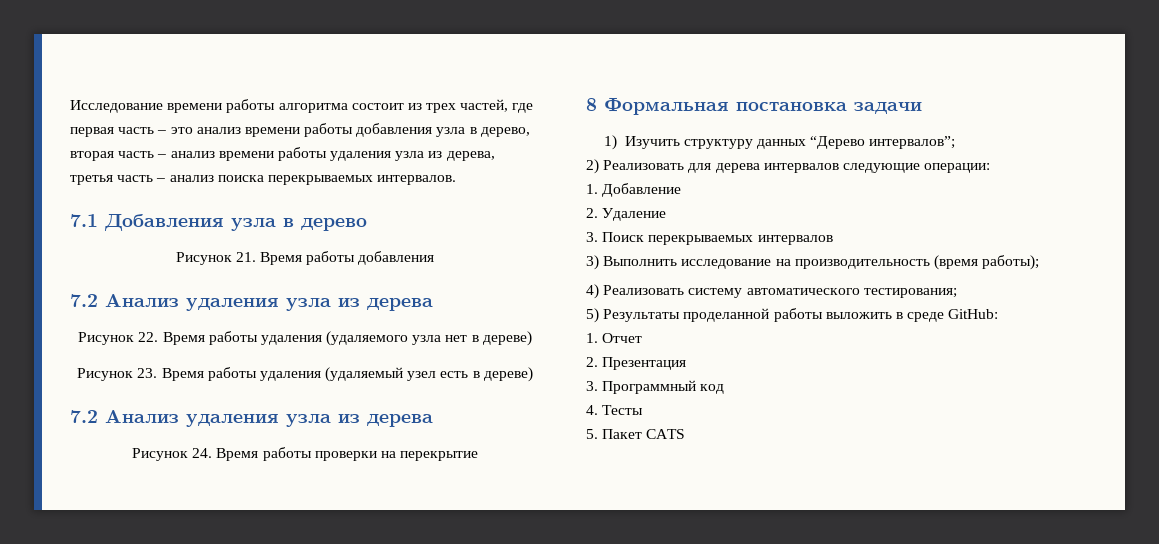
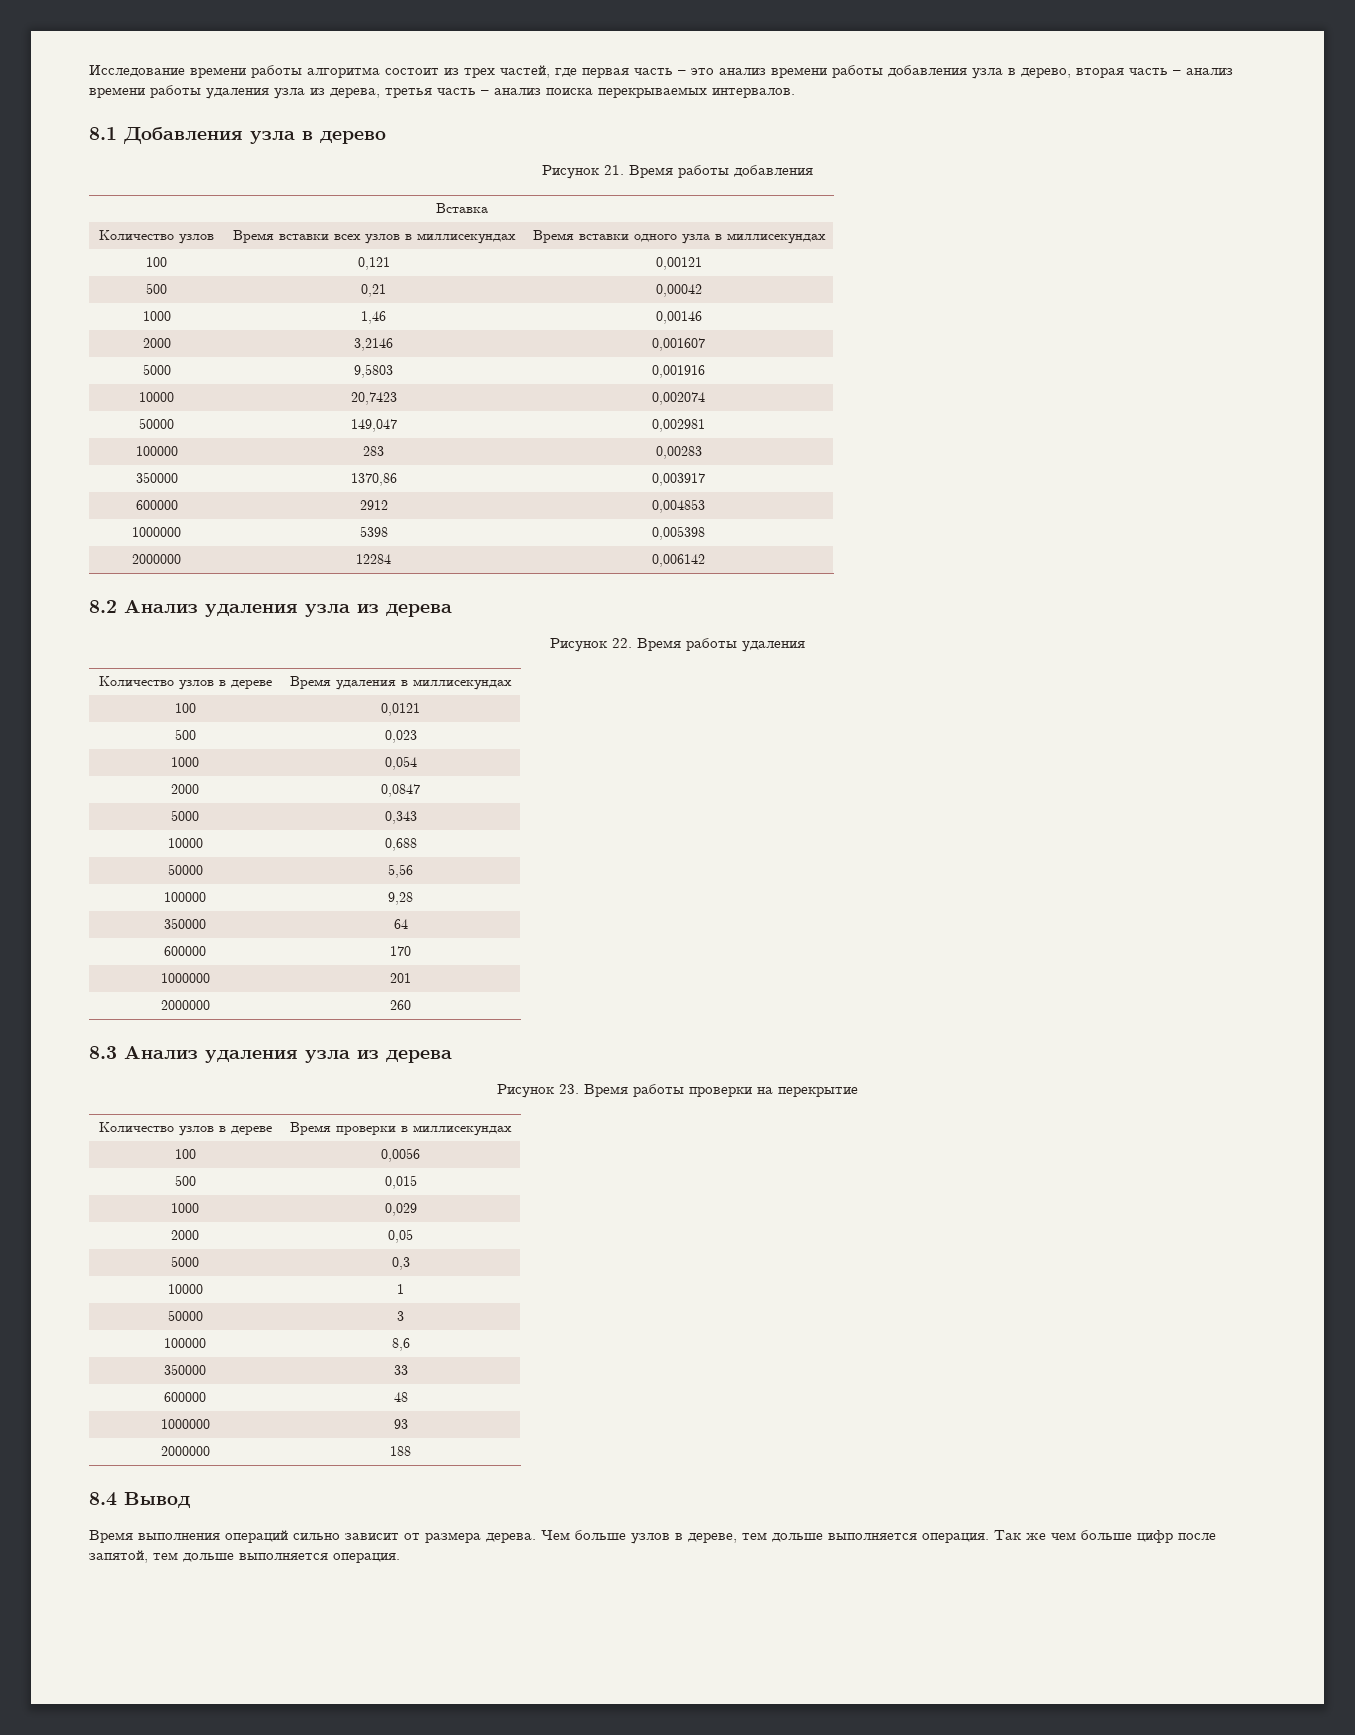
[70,214,98,227] 7.1 -> [89,127,117,140] 8.1
[70,294,98,307] // 7.2 -> [435,203,488,213] [99,230,214,244] [232,230,516,244] [532,230,826,244] [146,257,167,267] [357,257,390,270] [655,257,702,270] [146,283,167,294] [360,284,386,297] [655,284,702,297] [142,311,171,321] [360,311,386,324] [655,311,702,324] [142,338,171,348] [354,338,393,351] [652,338,705,351] [142,364,171,375] [354,364,393,378] [652,365,705,378] [139,392,174,402] [350,392,397,405] [652,392,705,405] [139,418,174,429] [350,419,397,432] [652,419,705,432] [135,446,178,456] [362,446,384,456] [655,446,702,459] [135,472,178,483] [350,473,397,486] [652,473,705,486] [135,500,178,510] [359,500,388,510] [652,499,705,513] [132,527,181,537] [359,526,388,537] [652,526,705,540] [132,554,181,564] [355,554,391,564] [652,554,705,567] [89,600,117,613] // Вставка // Количество узлов | Время вставки всех узлов в миллисекундах | Время вставки одного узла в миллисекундах // 100 | 0,121 | 0,00121 // 500 | 0,21 | 0,00042 // 1000 | 1,46 | 0,00146 // 2000 | 3,2146 | 0,001607 // 5000 | 9,5803 | 0,001916 // 10000 | 20,7423 | 0,002074 // 50000 | 149,047 | 0,002981 // 100000 | 283 | 0,00283 // 350000 | 1370,86 | 0,003917 // 600000 | 2912 | 0,004853 // 1000000 | 5398 | 0,005398 // 2000000 | 12284 | 0,006142 // 8.2
[326,331,532,346] [77,367,533,382] [70,410,433,427] [131,448,213,461] (удаляемого узла нет в дереве) // Рисунок 23. Время работы удаления (удаляемый узел есть в дереве) // 7.2 Анализ удаления узла из дерева // Рисунок 24. -> [98,676,272,690] [290,676,512,690] [174,703,196,713] [381,703,420,716] [174,729,196,740] [384,730,417,743] [171,757,199,767] [384,756,417,770] [171,784,199,794] [381,784,420,797] [171,810,199,821] [384,811,417,824] [167,838,203,848] [384,838,417,851] [167,864,203,875] [388,864,413,878] [164,892,206,902] [388,892,413,905] [164,918,206,929] [393,919,408,929] [164,946,206,956] [390,946,411,956] [160,973,210,983] [390,973,411,983] [160,1000,210,1010] [390,1000,411,1010] [89,1046,452,1063] [497,1084,579,1098] // Количество узлов в дереве | Время удаления в миллисекундах // 100 | 0,0121 // 500 | 0,023 // 1000 | 0,054 // 2000 | 0,0847 // 5000 | 0,343 // 10000 | 0,688 // 50000 | 5,56 // 100000 | 9,28 // 350000 | 64 // 600000 | 170 // 1000000 | 201 // 2000000 | 260 // 8.3 Анализ удаления узла из дерева // Рисунок 23.
[586,97,922,115] [603,135,956,150] [586,159,991,174] [586,183,682,197] [586,208,667,221] [586,232,833,245] [586,255,1040,270] [586,284,957,299] [586,308,999,323] [586,333,643,343] [586,357,687,370] [586,380,725,394] [586,405,644,415] [586,429,686,439] // 8 Формальная постановка задачи // 1) Изучить структуру данных “Дерево интервалов”; // 2) Реализовать для дерева интервалов следующие операции: // 1. Добавление // 2. Удаление // 3. Поиск перекрываемых интервалов // 3) Выполнить исследование на производительность (время работы); // 4) Реализовать систему автоматического тестирования; // 5) Результаты проделанной работы выложить в среде GitHub: // 1. Отчет // 2. Презентация // 3. Программный код // 4. Тесты // 5. Пакет CATS -> [98,1122,272,1136] [290,1122,512,1136] [174,1149,196,1159] [381,1148,420,1162] [174,1175,196,1186] [384,1175,417,1189] [171,1203,199,1213] [384,1203,417,1216] [171,1230,199,1240] [388,1229,413,1243] [171,1256,199,1267] [391,1257,410,1270] [167,1284,203,1294] [397,1284,404,1294] [167,1310,203,1321] [397,1311,404,1321] [164,1338,206,1348] [391,1338,410,1351] [164,1364,206,1375] [393,1365,408,1375] [164,1392,206,1402] [393,1392,408,1402] [160,1419,210,1429] [393,1419,408,1429] [160,1446,210,1456] [390,1446,411,1456] [89,1492,191,1508] [89,1530,1216,1544] [89,1550,400,1563] // Количество узлов в дереве | Время проверки в миллисекундах // 100 | 0,0056 // 500 | 0,015 // 1000 | 0,029 // 2000 | 0,05 // 5000 | 0,3 // 10000 | 1 // 50000 | 3 // 100000 | 8,6 // 350000 | 33 // 600000 | 48 // 1000000 | 93 // 2000000 | 188 // 8.4 Вывод // Время выполнения операций сильно зависит от размера дерева. Чем больше узлов в дереве, тем дольше выполняется операция. Так же чем больше цифр после запятой, тем дольше выполняется операция.

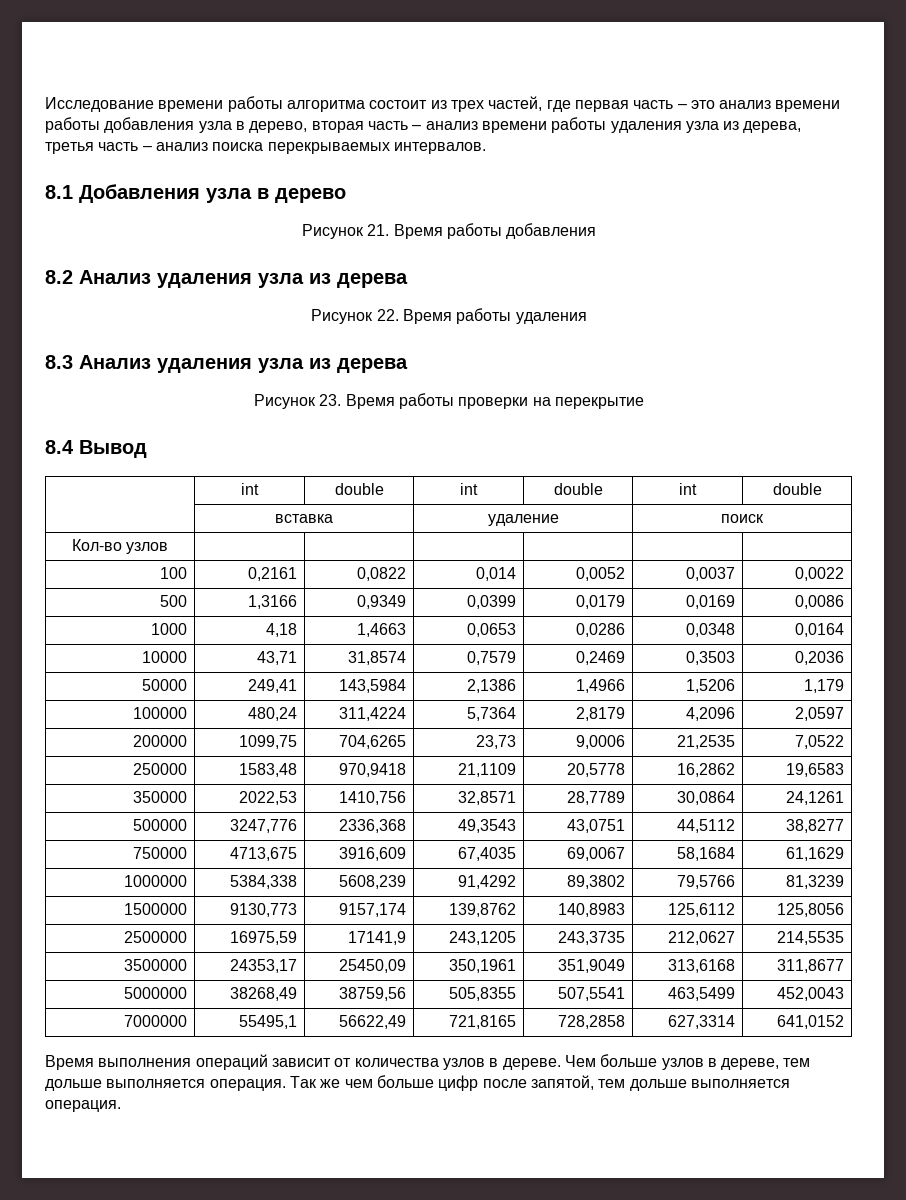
[435,203,488,213] [99,230,214,244] [232,230,516,244] [532,230,826,244] [146,257,167,267] [357,257,390,270] [655,257,702,270] [146,283,167,294] [360,284,386,297] [655,284,702,297] [142,311,171,321] [360,311,386,324] [655,311,702,324] [142,338,171,348] [354,338,393,351] [652,338,705,351] [142,364,171,375] [354,364,393,378] [652,365,705,378] [139,392,174,402] [350,392,397,405] [652,392,705,405] [139,418,174,429] [350,419,397,432] [652,419,705,432] [135,446,178,456] [362,446,384,456] [655,446,702,459] [135,472,178,483] [350,473,397,486] [652,473,705,486] [135,500,178,510] [359,500,388,510] [652,499,705,513] [132,527,181,537] [359,526,388,537] [652,526,705,540] [132,554,181,564] [355,554,391,564] [652,554,705,567] // Вставка // Количество узлов | Время вставки всех узлов в миллисекундах | Время вставки одного узла в миллисекундах // 100 | 0,121 | 0,00121 // 500 | 0,21 | 0,00042 // 1000 | 1,46 | 0,00146 // 2000 | 3,2146 | 0,001607 // 5000 | 9,5803 | 0,001916 // 10000 | 20,7423 | 0,002074 // 50000 | 149,047 | 0,002981 // 100000 | 283 | 0,00283 // 350000 | 1370,86 | 0,003917 // 600000 | 2912 | 0,004853 // 1000000 | 5398 | 0,005398 // 2000000 | 12284 | 0,006142 -> (597, 231) none
[98,676,272,690] [290,676,512,690] [174,703,196,713] [381,703,420,716] [174,729,196,740] [384,730,417,743] [171,757,199,767] [384,756,417,770] [171,784,199,794] [381,784,420,797] [171,810,199,821] [384,811,417,824] [167,838,203,848] [384,838,417,851] [167,864,203,875] [388,864,413,878] [164,892,206,902] [388,892,413,905] [164,918,206,929] [393,919,408,929] [164,946,206,956] [390,946,411,956] [160,973,210,983] [390,973,411,983] [160,1000,210,1010] [390,1000,411,1010] // Количество узлов в дереве | Время удаления в миллисекундах // 100 | 0,0121 // 500 | 0,023 // 1000 | 0,054 // 2000 | 0,0847 // 5000 | 0,343 // 10000 | 0,688 // 50000 | 5,56 // 100000 | 9,28 // 350000 | 64 // 600000 | 170 // 1000000 | 201 // 2000000 | 260 -> (587, 318) none
[98,1122,272,1136] [290,1122,512,1136] [174,1149,196,1159] [381,1148,420,1162] [174,1175,196,1186] [384,1175,417,1189] [171,1203,199,1213] [384,1203,417,1216] [171,1230,199,1240] [388,1229,413,1243] [171,1256,199,1267] [391,1257,410,1270] [167,1284,203,1294] [397,1284,404,1294] [167,1310,203,1321] [397,1311,404,1321] [164,1338,206,1348] [391,1338,410,1351] [164,1364,206,1375] [393,1365,408,1375] [164,1392,206,1402] [393,1392,408,1402] [160,1419,210,1429] [393,1419,408,1429] [160,1446,210,1456] [390,1446,411,1456] [89,1492,191,1508] // Количество узлов в дереве | Время проверки в миллисекундах // 100 | 0,0056 // 500 | 0,015 // 1000 | 0,029 // 2000 | 0,05 // 5000 | 0,3 // 10000 | 1 // 50000 | 3 // 100000 | 8,6 // 350000 | 33 // 600000 | 48 // 1000000 | 93 // 2000000 | 188 // 8.4 Вывод -> [45,440,147,458] [241,483,259,495] [334,483,384,495] [460,483,478,495] [553,483,603,495] [679,483,697,495] [772,483,822,495] [275,514,333,523] [487,514,559,526] [721,514,764,523] [71,539,169,554] [160,567,188,579] [248,567,298,581] [357,567,407,581] [476,567,517,581] [576,567,626,581] [686,567,736,581] [795,567,845,581] [160,595,188,607] [248,595,298,609] [357,595,407,609] [467,595,517,609] [576,595,626,609] [686,595,736,609] [795,595,845,609] [151,623,188,635] [266,623,298,637] [357,623,407,637] [467,623,517,637] [576,623,626,637] [686,623,736,637] [795,623,845,637] [142,651,188,663] [257,651,298,665] [348,651,407,665] [467,651,517,665] [576,651,626,665] [686,651,736,665] [795,651,845,665] [142,679,188,691] [248,679,298,693] [339,679,407,693] [467,679,517,693] [576,679,626,693] [686,679,736,693] [804,679,845,693] [133,707,188,719] [248,707,298,721] [339,707,407,721] [467,707,517,721] [576,707,626,721] [686,707,736,721] [795,707,845,721] [133,735,188,747] [239,735,298,749] [339,735,407,749] [476,735,517,749] [576,735,626,749] [677,735,736,749] [795,735,845,749] [133,763,188,775] [239,763,298,777] [339,763,407,777] [458,763,517,777] [567,763,626,777] [677,763,736,777] [786,763,845,777] [133,791,188,803] [239,791,298,805] [339,791,407,805] [458,791,517,805] [567,791,626,805] [677,791,736,805] [786,791,845,805] [133,819,188,831] [230,819,298,833] [339,819,407,833] [458,819,517,833] [567,819,626,833] [677,819,736,833] [786,819,845,833] [133,847,188,859] [230,847,298,861] [339,847,407,861] [458,847,517,861] [567,847,626,861] [677,847,736,861] [786,847,845,861] [124,875,188,887] [230,875,298,889] [339,875,407,889] [458,875,517,889] [567,875,626,889] [677,875,736,889] [786,875,845,889] [124,903,188,915] [230,903,298,917] [339,903,407,917] [449,903,517,917] [558,903,626,917] [668,903,736,917] [777,903,845,917] [124,931,188,943] [230,931,298,945] [348,931,407,945] [449,931,517,945] [558,931,626,945] [668,931,736,945] [777,931,845,945] [124,959,188,971] [230,959,298,973] [339,959,407,973] [449,959,517,973] [558,959,626,973] [668,959,736,973] [777,959,845,973] [124,987,188,999] [230,987,298,1001] [339,987,407,1001] [449,987,517,1001] [558,987,626,1001] [668,987,736,1001] [777,987,845,1001] [124,1015,188,1027] [239,1015,298,1029] [339,1015,407,1029] [449,1015,517,1029] [558,1015,626,1029] [668,1015,736,1029] [777,1015,845,1029] // 8.4 Вывод // | int | double | int | double | int | double // | вставка | удаление | поиск // Кол-во узлов | | | | | | // 100 | 0,2161 | 0,0822 | 0,014 | 0,0052 | 0,0037 | 0,0022 // 500 | 1,3166 | 0,9349 | 0,0399 | 0,0179 | 0,0169 | 0,0086 // 1000 | 4,18 | 1,4663 | 0,0653 | 0,0286 | 0,0348 | 0,0164 // 10000 | 43,71 | 31,8574 | 0,7579 | 0,2469 | 0,3503 | 0,2036 // 50000 | 249,41 | 143,5984 | 2,1386 | 1,4966 | 1,5206 | 1,179 // 100000 | 480,24 | 311,4224 | 5,7364 | 2,8179 | 4,2096 | 2,0597 // 200000 | 1099,75 | 704,6265 | 23,73 | 9,0006 | 21,2535 | 7,0522 // 250000 | 1583,48 | 970,9418 | 21,1109 | 20,5778 | 16,2862 | 19,6583 // 350000 | 2022,53 | 1410,756 | 32,8571 | 28,7789 | 30,0864 | 24,1261 // 500000 | 3247,776 | 2336,368 | 49,3543 | 43,0751 | 44,5112 | 38,8277 // 750000 | 4713,675 | 3916,609 | 67,4035 | 69,0067 | 58,1684 | 61,1629 // 1000000 | 5384,338 | 5608,239 | 91,4292 | 89,3802 | 79,5766 | 81,3239 // 1500000 | 9130,773 | 9157,174 | 139,8762 | 140,8983 | 125,6112 | 125,8056 // 2500000 | 16975,59 | 17141,9 | 243,1205 | 243,3735 | 212,0627 | 214,5535 // 3500000 | 24353,17 | 25450,09 | 350,1961 | 351,9049 | 313,6168 | 311,8677 // 5000000 | 38268,49 | 38759,56 | 505,8355 | 507,5541 | 463,5499 | 452,0043 // 7000000 | 55495,1 | 56622,49 | 721,8165 | 728,2858 | 627,3314 | 641,0152
[293,1533,340,1540] сильно -> (268, 1062) none
[425,1532,536,1543] размера дерева. -> [354,1058,561,1070] количества узлов в дереве.

